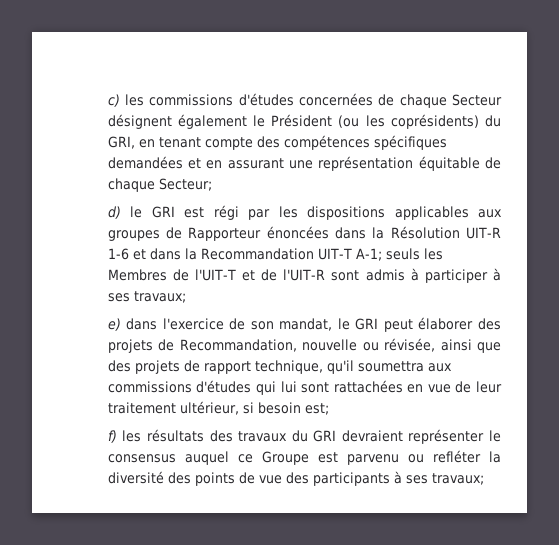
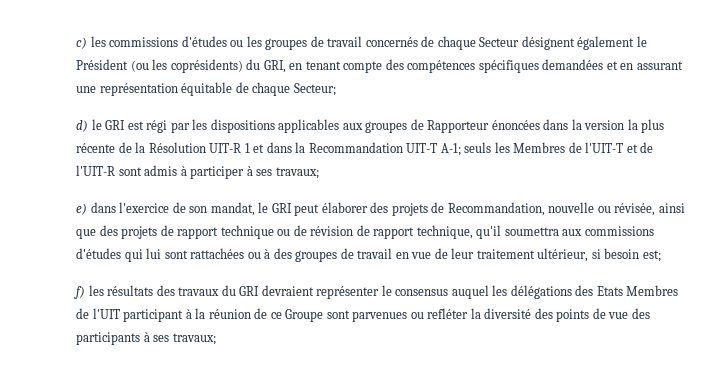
[299,93,374,106] concernées -> [230,36,418,50] ou les groupes de travail concernés
(385, 233) none -> [584,119,665,133] [76,142,146,153] version la plus récente de la
[107,248,129,260] 1-6 -> [244,143,250,153] 1
(251, 367) none -> [220,225,415,239] technique ou de révision de rapport
(403, 386) none -> [247,248,393,262] ou à des groupes de travail
[237,451,399,465] ce Groupe est parvenu -> [492,285,679,299] [76,308,408,322] les délégations des Etats Membres de l'UIT participant à la réunion de ce Groupe sont parvenues

